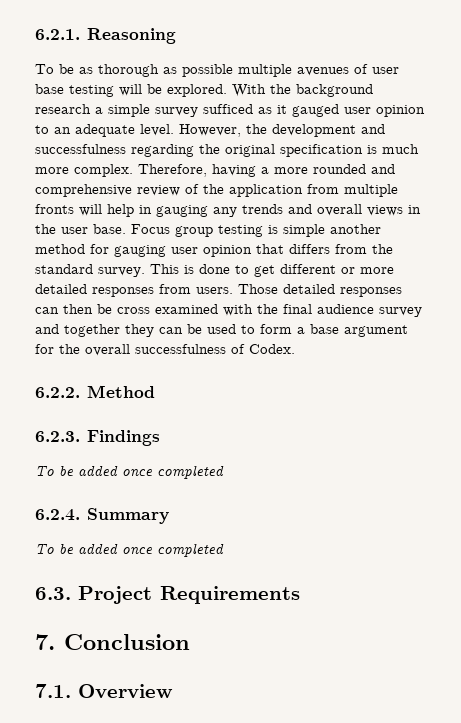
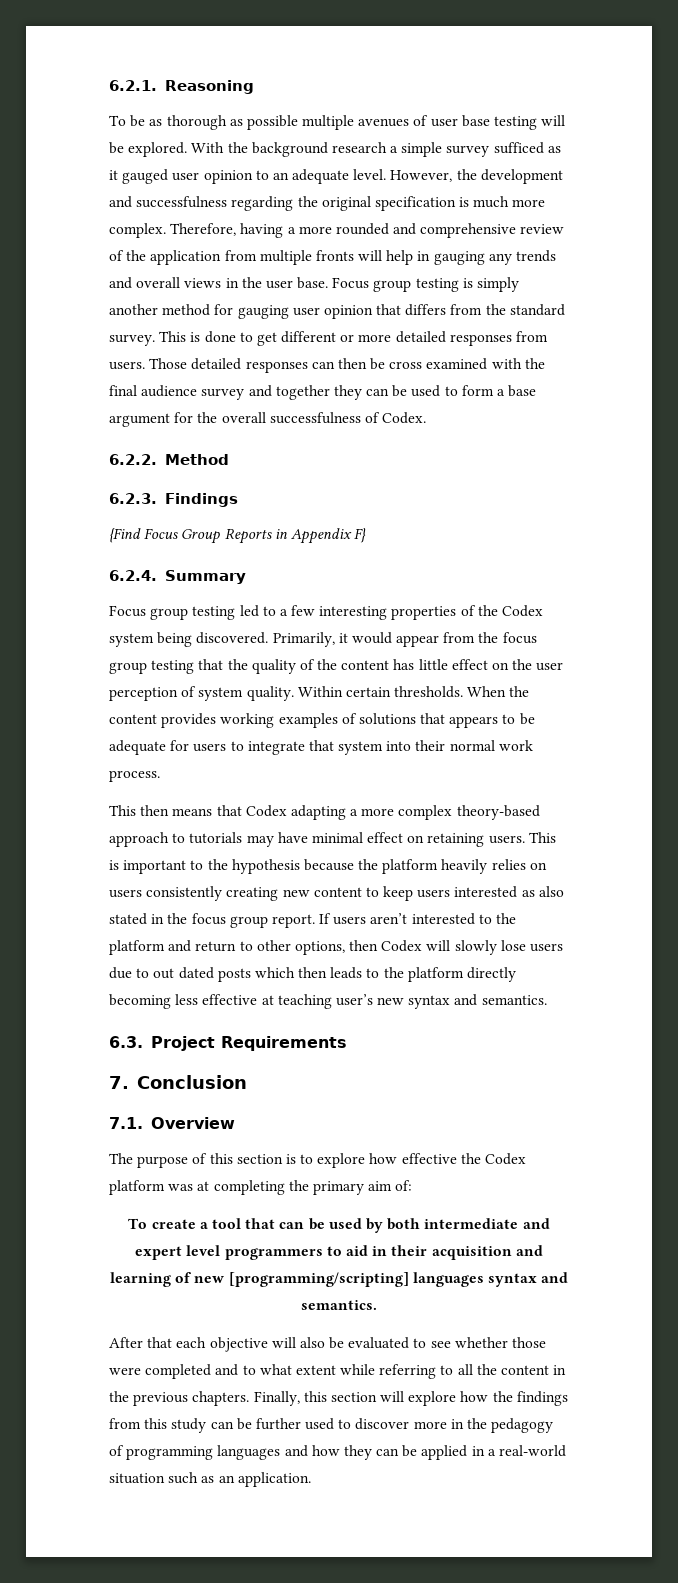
[283,224,325,237] simple -> [477,277,520,292] simply
[35,465,224,479] [35,508,170,524] [35,543,224,557] To be added once completed // 6.2.4. Summary // To be added once completed -> [109,527,367,544] [109,570,246,584] [109,605,544,620] [109,632,537,647] [109,659,564,674] [109,686,530,701] [109,713,535,728] [109,740,533,755] [109,770,160,782] [109,805,540,820] [109,832,556,847] [109,859,547,874] [109,886,564,901] [109,913,517,928] [109,940,564,955] [109,967,517,982] [109,994,547,1009] {Find Focus Group Reports in Appendix F} // 6.2.4. Summary // Focus group testing led to a few interesting properties of the Codex system being discovered. Primarily, it would appear from the focus group testing that the quality of the content has little effect on the user perception of system quality. Within certain thresholds. When the content provides working examples of solutions that appears to be adequate for users to integrate that system into their normal work process. // This then means that Codex adapting a more complex theory-based approach to tutorials may have minimal effect on retaining users. This is important to the hypothesis because the platform heavily relies on users consistently creating new content to keep users interested as also stated in the focus group report. If users aren’t interested to the platform and return to other options, then Codex will slowly lose users due to out dated posts which then leads to the platform directly becoming less effective at teaching user’s new syntax and semantics.
(174, 691) none -> [109,1153,527,1168] [109,1180,413,1195] [128,1218,550,1233] [135,1245,543,1260] [109,1272,569,1287] [301,1300,377,1310] [109,1337,547,1352] [109,1364,567,1379] [109,1391,568,1406] [109,1418,554,1433] [109,1445,567,1460] [109,1472,311,1487] // The purpose of this section is to explore how effective the Codex platform was at completing the primary aim of: // To create a tool that can be used by both intermediate and expert level programmers to aid in their acquisition and learning of new [programming/scripting] languages syntax and semantics. // After that each objective will also be evaluated to see whether those were completed and to what extent while referring to all the content in the previous chapters. Finally, this section will explore how the findings from this study can be further used to discover more in the pedagogy of programming languages and how they can be applied in a real-world situation such as an application.

